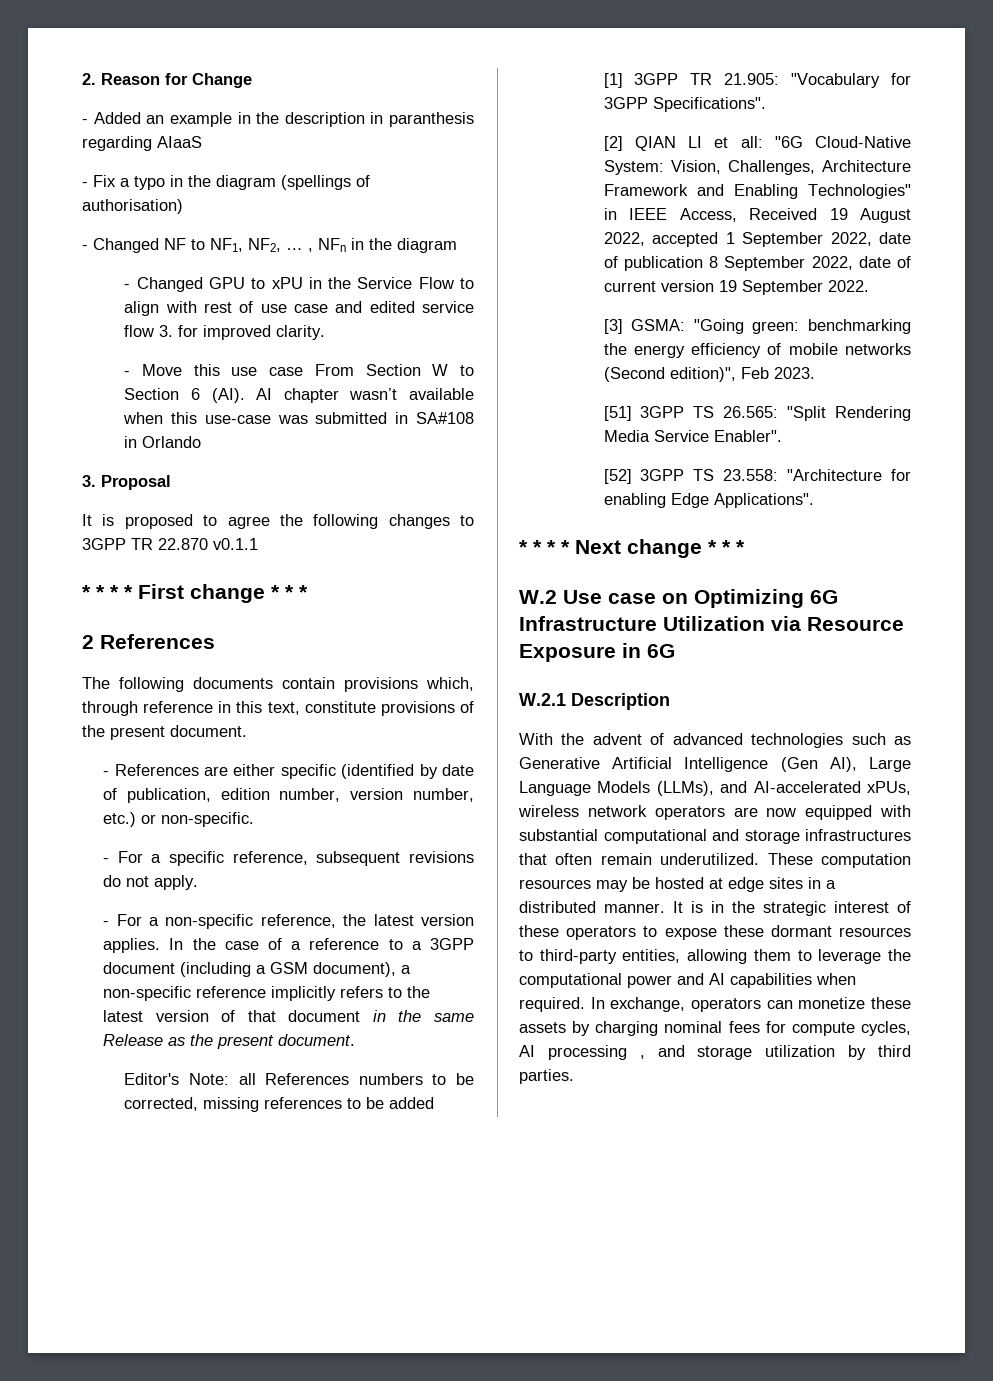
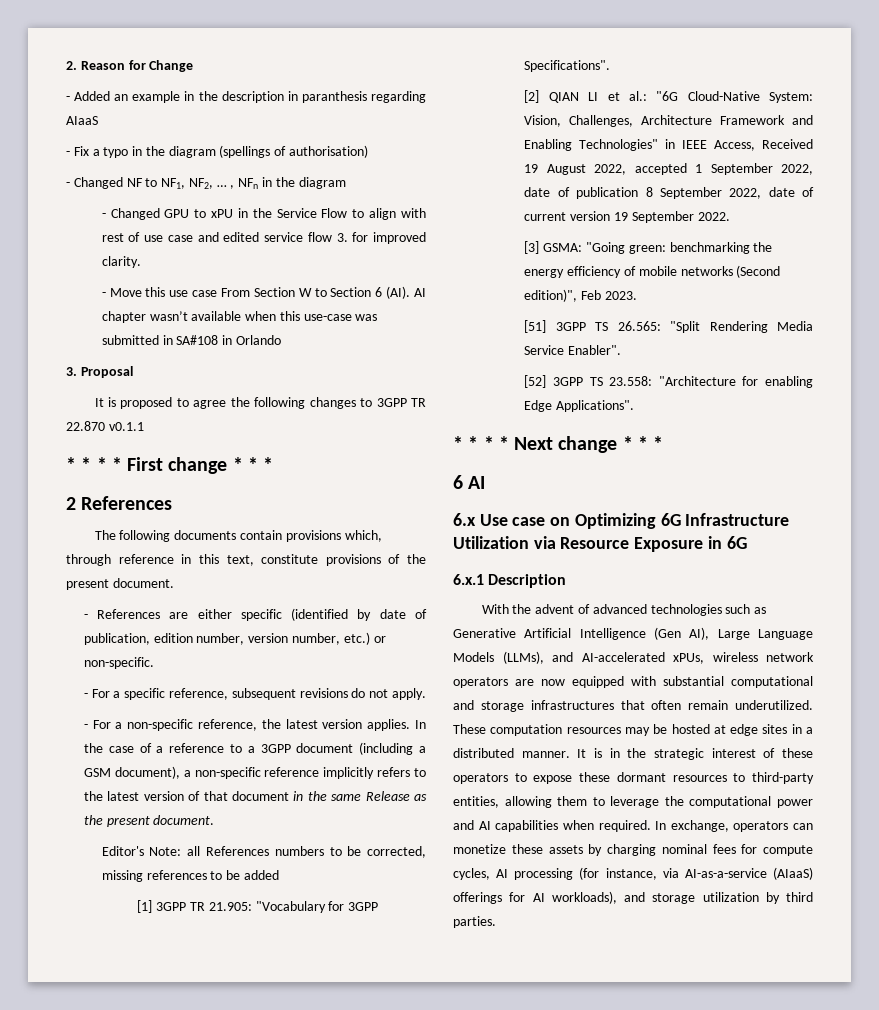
[740,136,763,148] all: -> [628,91,647,101] al.:
[519,590,557,604] W.2 -> [453,475,486,489] [453,513,476,526] 6 AI // 6.x
[519,693,566,706] W.2.1 -> [453,574,484,585] 6.x.1
[639,1055,645,1059] , -> [579,867,813,880] [453,891,617,904] (for instance, via AI-as-a-service (AIaaS) offerings for AI workloads),

